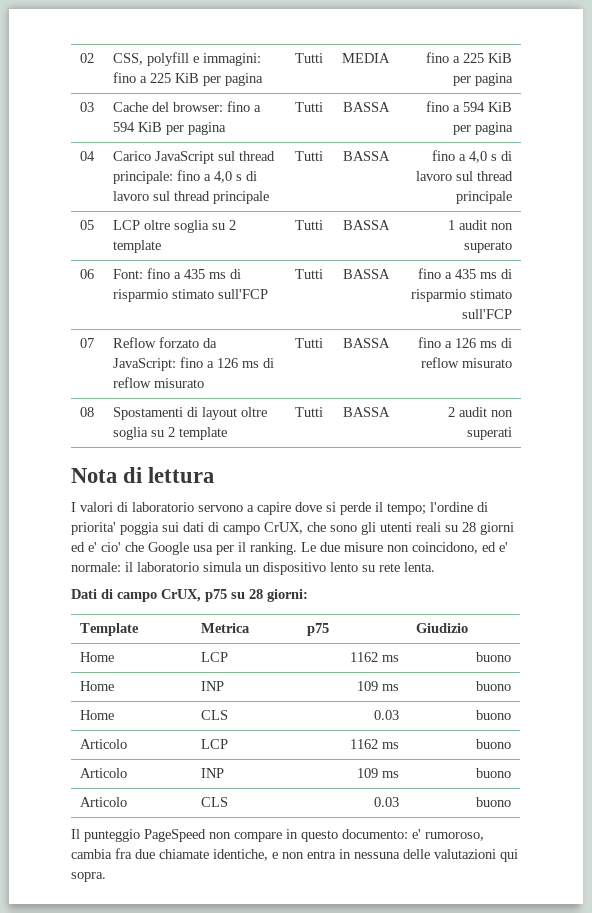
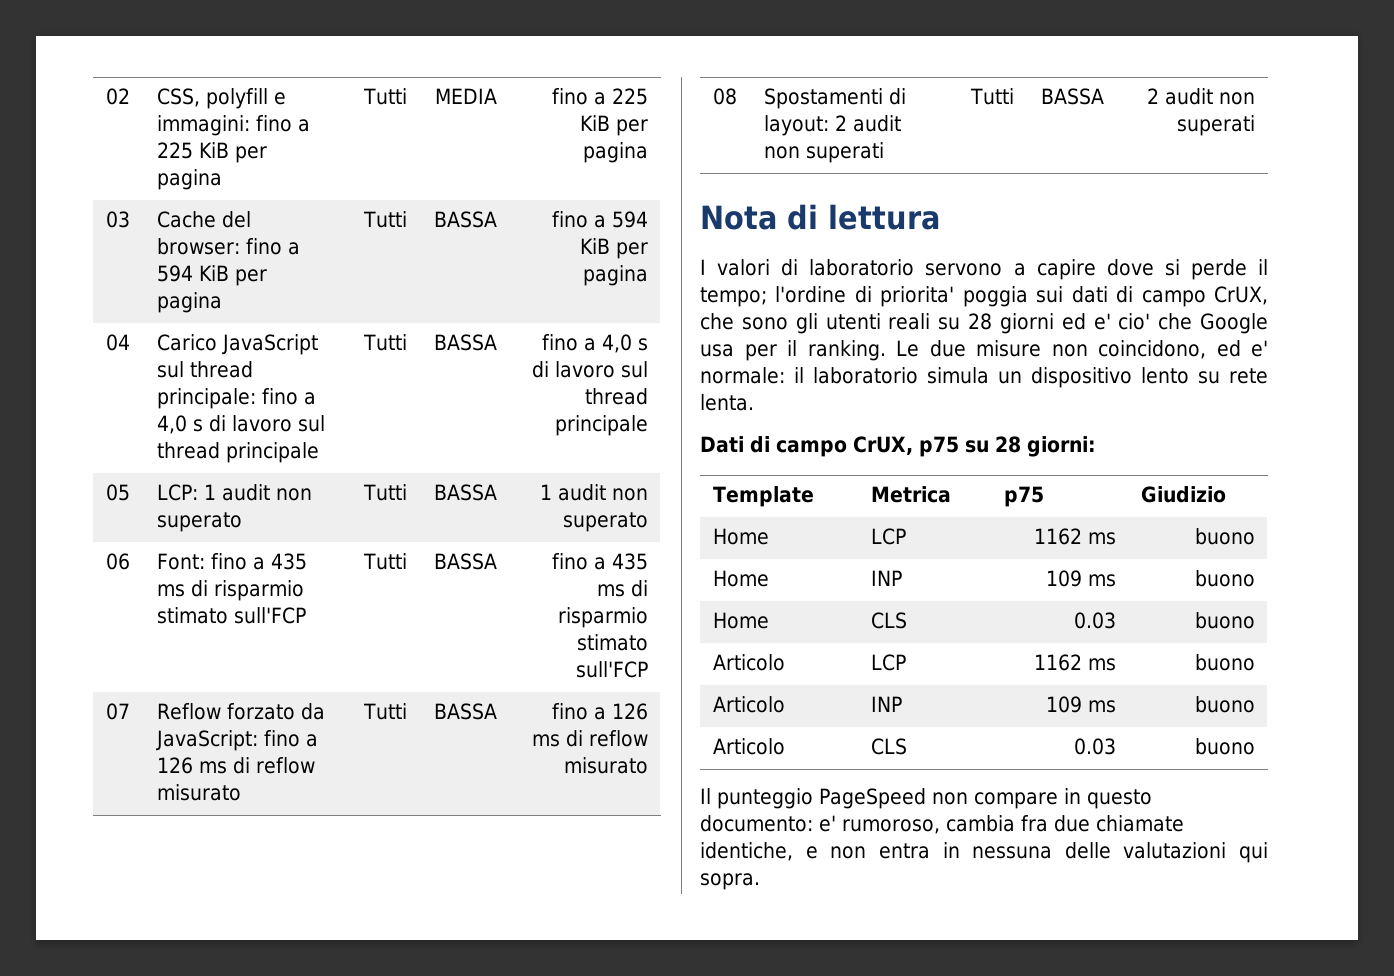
[113,220,237,233] [113,240,162,253] LCP oltre soglia su 2 template -> [157,484,313,501] [157,512,243,532] LCP: 1 audit non superato
[202,407,268,420] [113,427,228,440] layout oltre soglia su 2 template -> [764,115,902,136] [764,142,885,163] layout: 2 audit non superati

